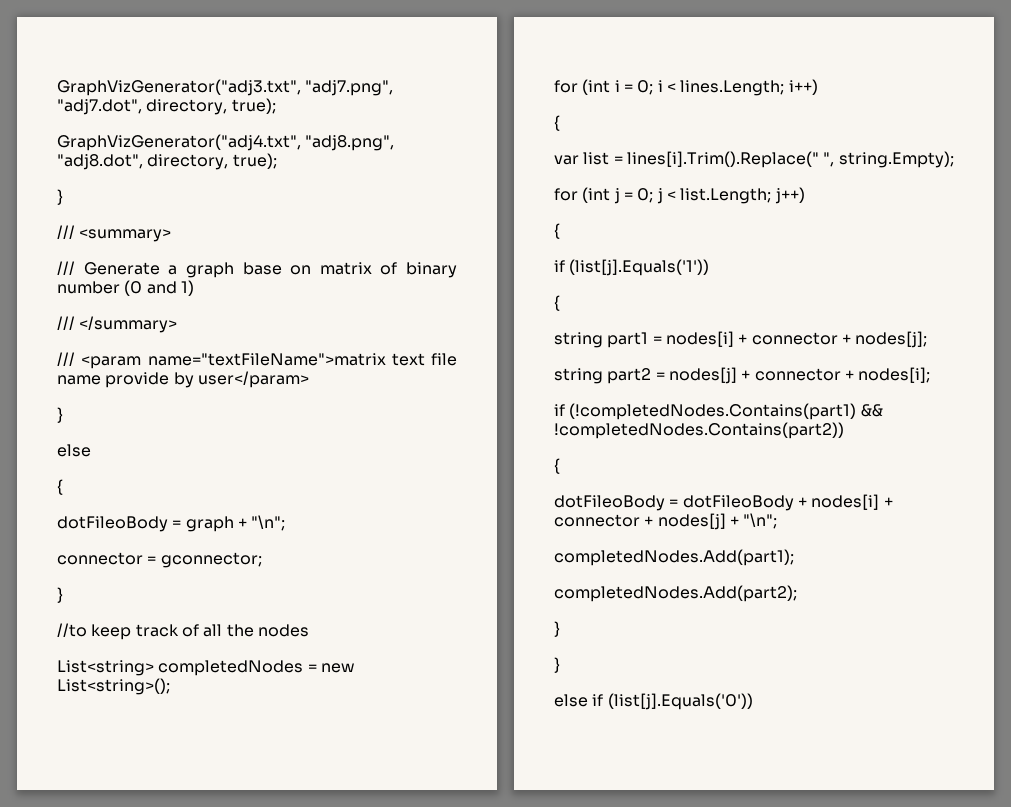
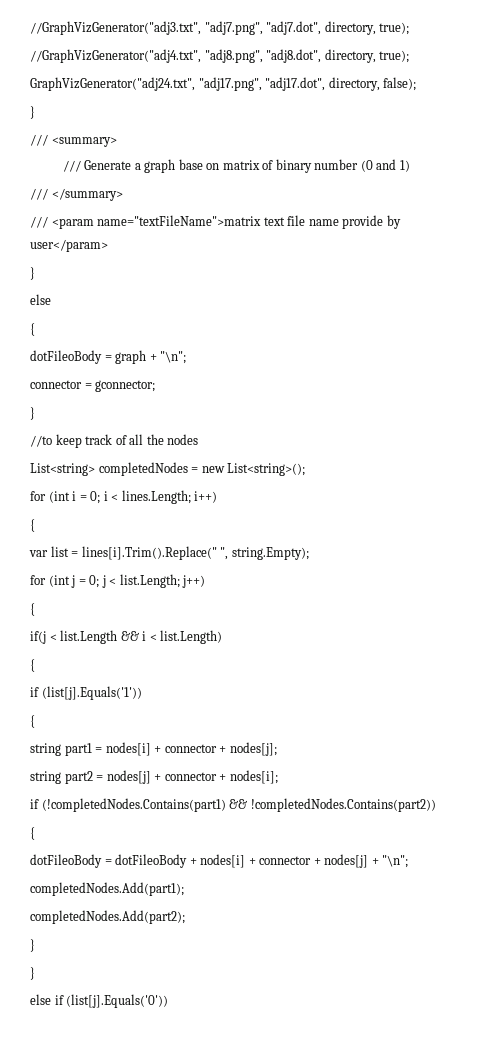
[57,79,301,96] GraphVizGenerator("adj3.txt", -> [30,21,201,35] //GraphVizGenerator("adj3.txt",
[57,134,301,151] GraphVizGenerator("adj4.txt", -> [30,49,201,63] //GraphVizGenerator("adj4.txt",
(277, 161) none -> [30,77,417,91] // GraphVizGenerator("adj24.txt", "adj17.png", "adj17.dot", directory, false);
(560, 231) none -> [30,630,223,644] [30,659,35,672] // if(j < list.Length && i < list.Length) // {

